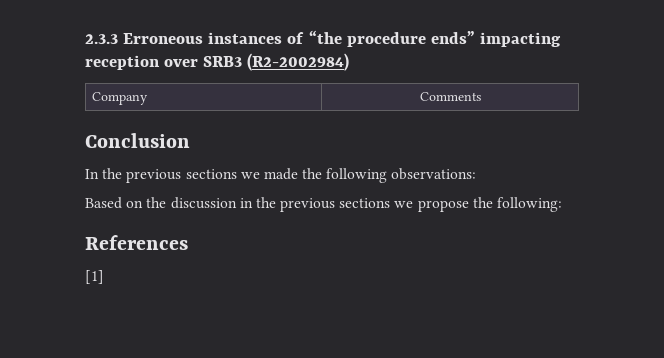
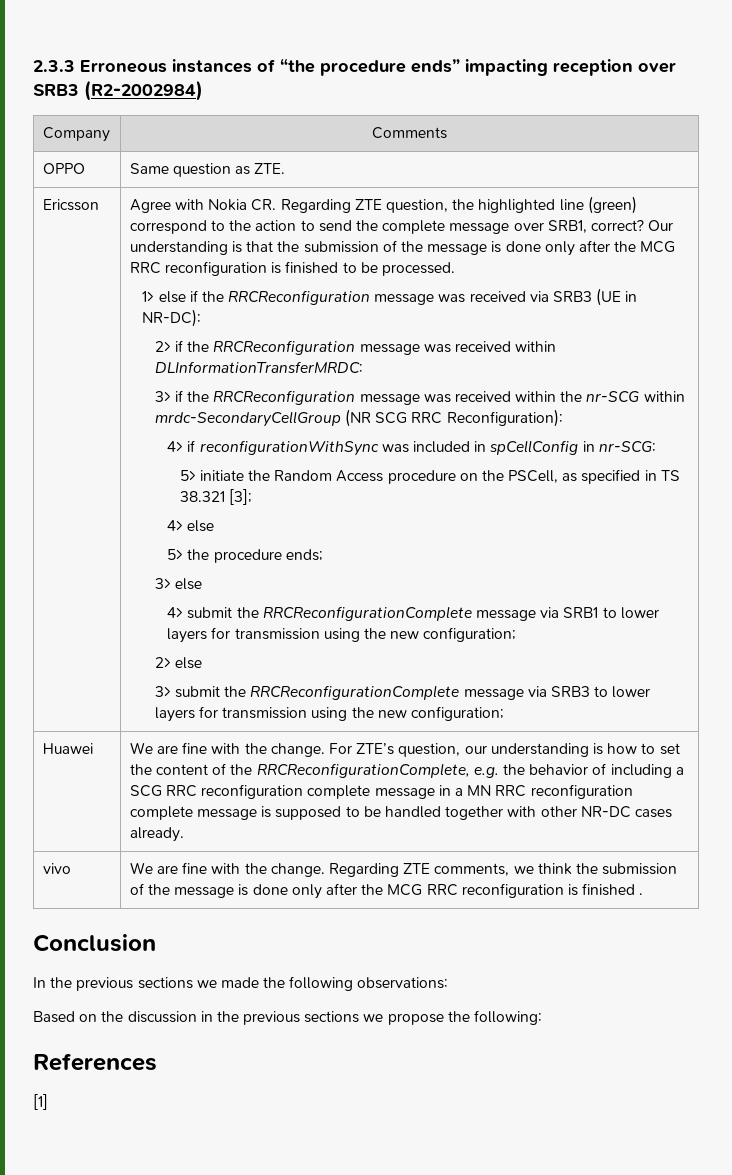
(481, 96) none -> [42,163,85,174] [129,163,286,177] [42,199,99,211] [129,196,637,214] [129,220,674,234] [129,240,676,256] [129,261,456,276] [142,288,638,306] [142,309,202,327] [154,340,557,355] [154,361,363,373] [154,390,685,405] [154,409,563,427] [167,440,656,456] [179,469,680,484] [179,489,252,505] [167,520,215,532] [167,549,323,563] [154,578,202,590] [167,606,659,621] [167,627,517,643] [154,657,202,669] [154,685,651,700] [154,706,504,722] [42,743,93,754] [129,742,680,757] [129,763,684,778] [129,784,633,799] [129,806,672,820] [129,827,184,842] [42,863,71,874] [129,862,678,877] [129,883,644,899] // OPPO | Same question as ZTE. // Ericsson | Agree with Nokia CR. Regarding ZTE question, the highlighted line (green) correspond to the action to send the complete message over SRB1, correct? Our understanding is that the submission of the message is done only after the MCG RRC reconfiguration is finished to be processed. // 1> else if the RRCReconfiguration message was received via SRB3 (UE in NR-DC): // 2> if the RRCReconfiguration message was received within DLInformationTransferMRDC: // 3> if the RRCReconfiguration message was received within the nr-SCG within mrdc-SecondaryCellGroup (NR SCG RRC Reconfiguration): // 4> if reconfigurationWithSync was included in spCellConfig in nr-SCG: // 5> initiate the Random Access procedure on the PSCell, as specified in TS 38.321 [3]; // 4> else // 5> the procedure ends; // 3> else // 4> submit the RRCReconfigurationComplete message via SRB1 to lower layers for transmission using the new configuration; // 2> else // 3> submit the RRCReconfigurationComplete message via SRB3 to lower layers for transmission using the new configuration; // Huawei | We are fine with the change. For ZTE’s question, our understanding is how to set the content of the RRCReconfigurationComplete, e.g. the behavior of including a SCG RRC reconfiguration complete message in a MN RRC reconfiguration complete message is supposed to be handled together with other NR-DC cases already. // vivo | We are fine with the change. Regarding ZTE comments, we think the submission of the message is done only after the MCG RRC reconfiguration is finished .

